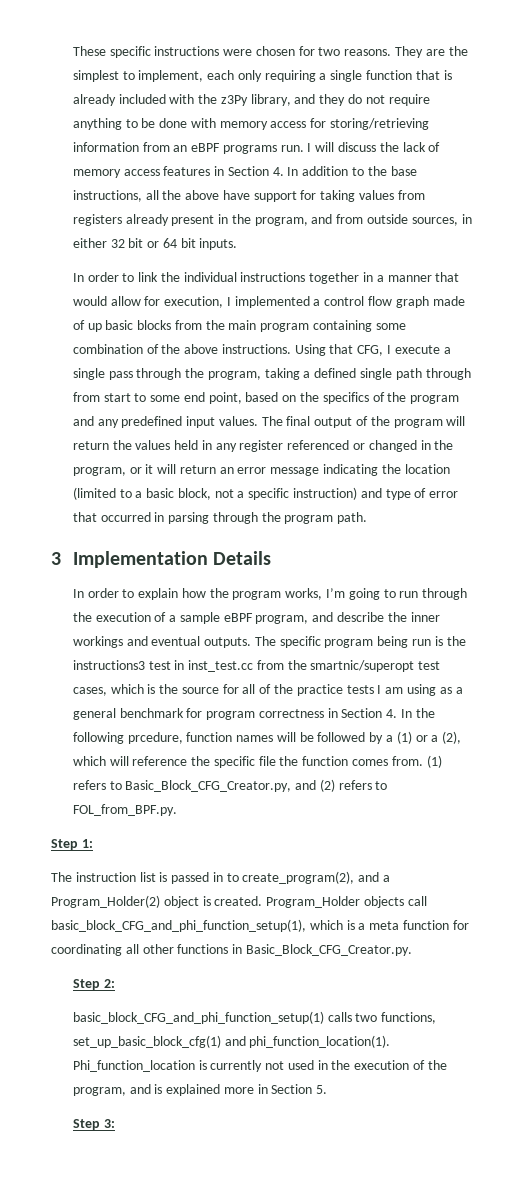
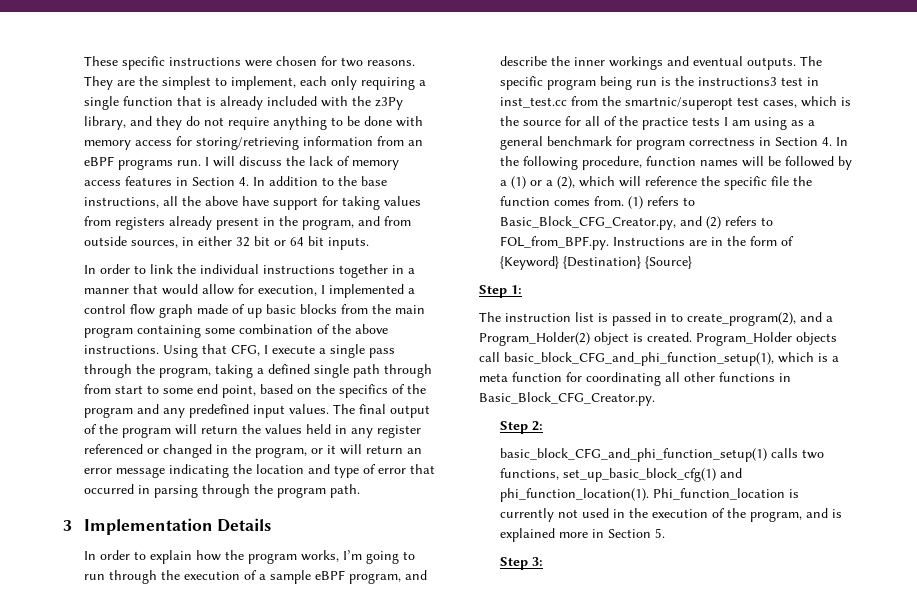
[72,487,358,500] (limited to a basic block, not a specific instruction) -> (304, 469) none
[127,732,183,744] prcedure, -> [581,156,642,170] procedure,
(177, 810) none -> [612,236,794,246] [499,256,692,270] Instructions are in the form of {Keyword} {Destination} {Source}

